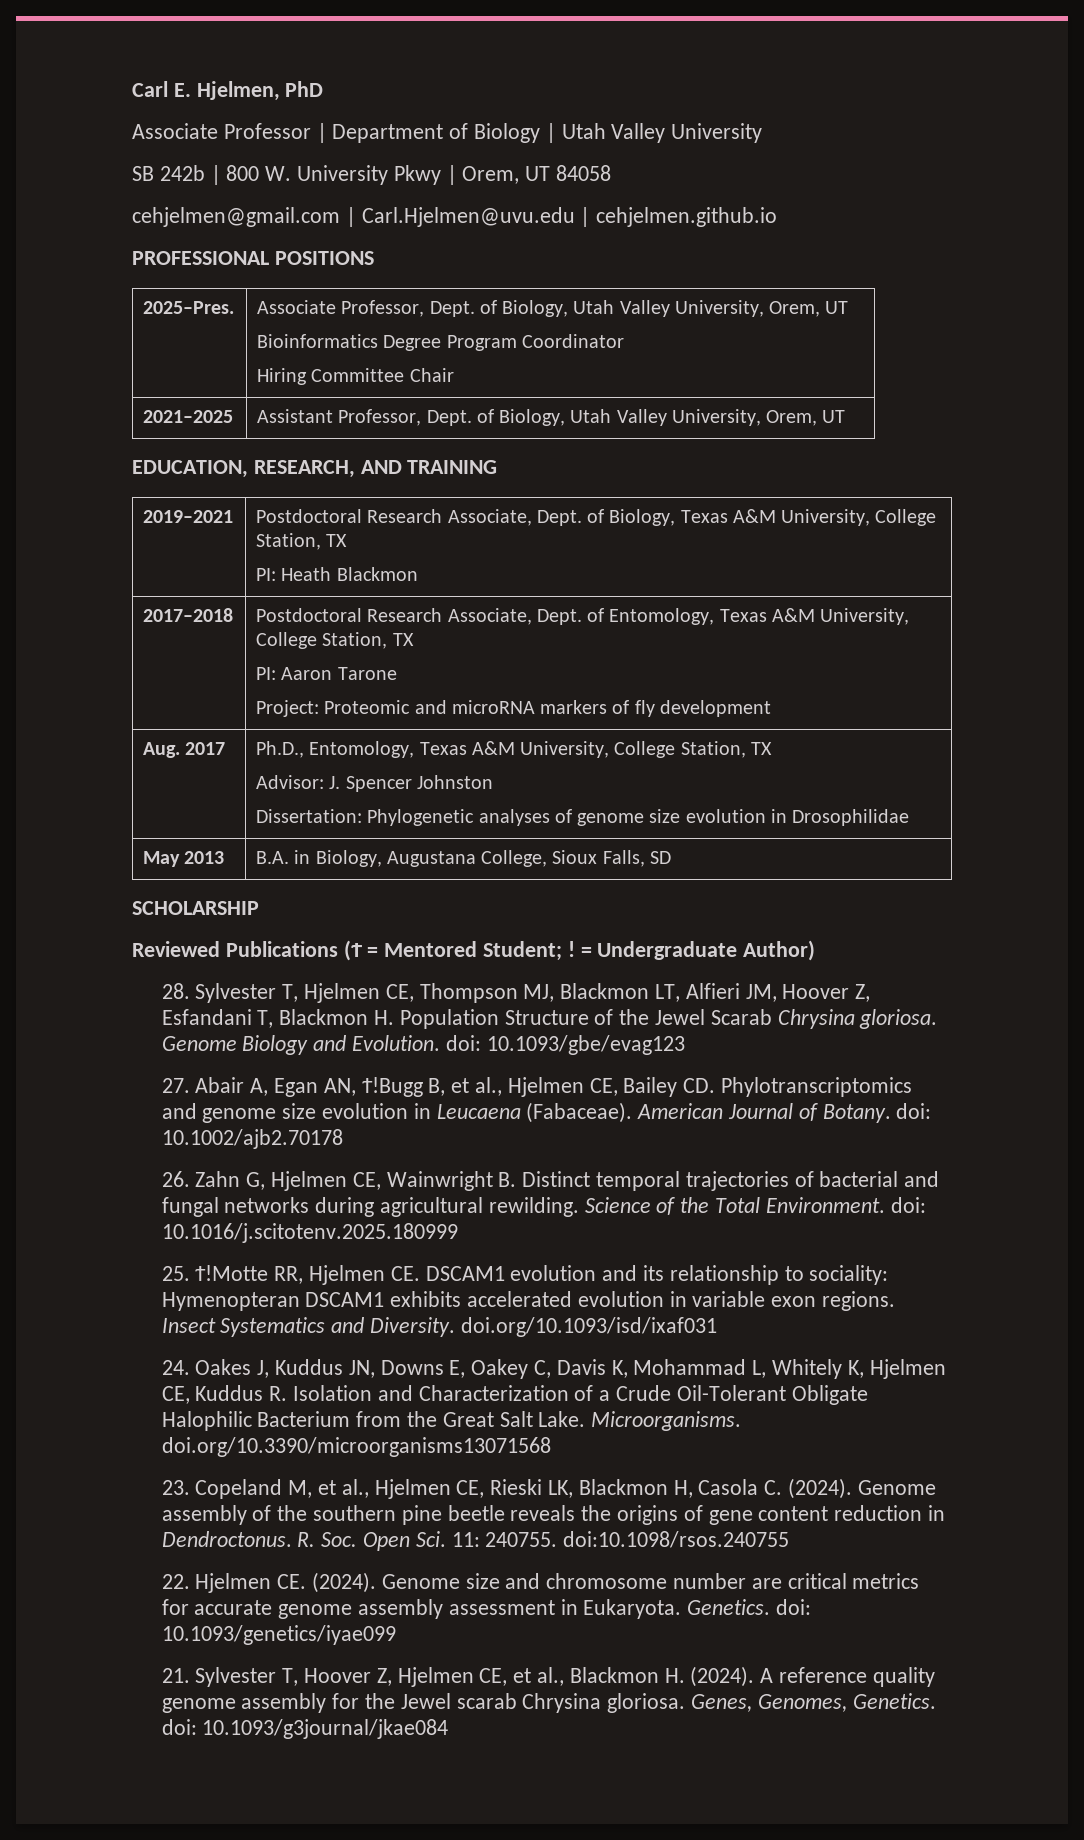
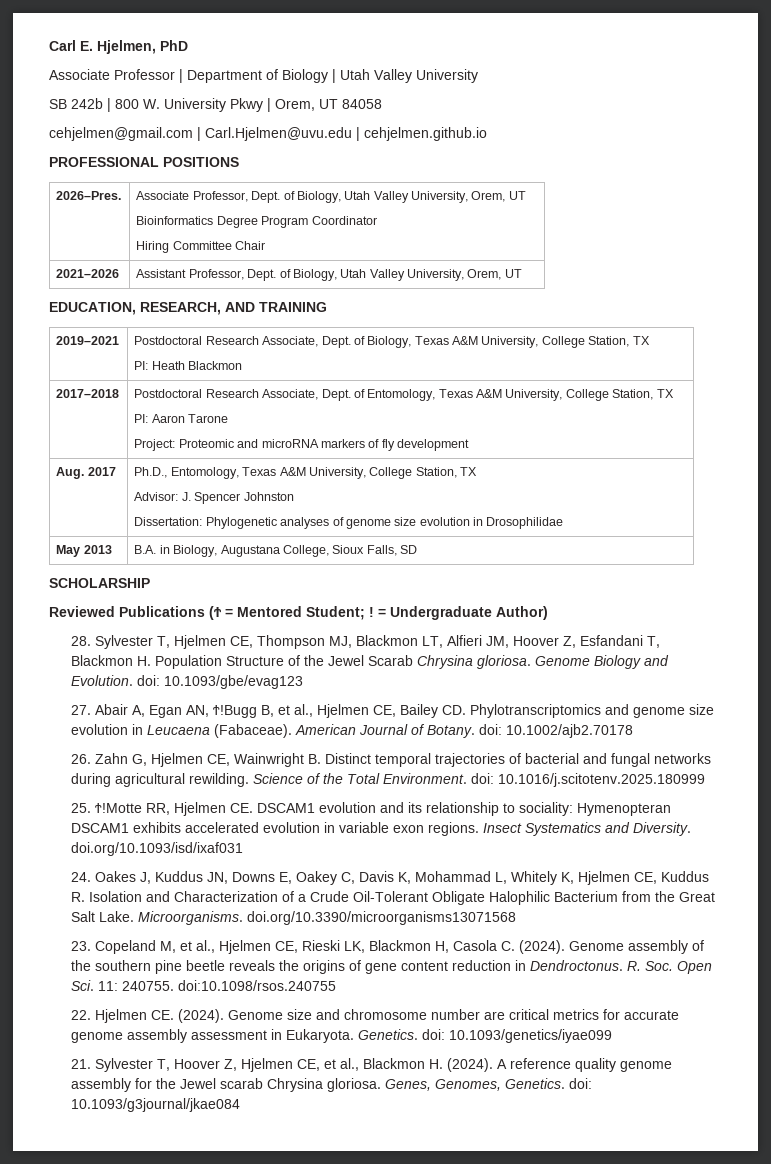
[143,301,235,314] 2025–Pres. -> [56,191,122,200] 2026–Pres.
[143,410,234,423] 2021–2025 -> [56,269,120,278] 2021–2026

